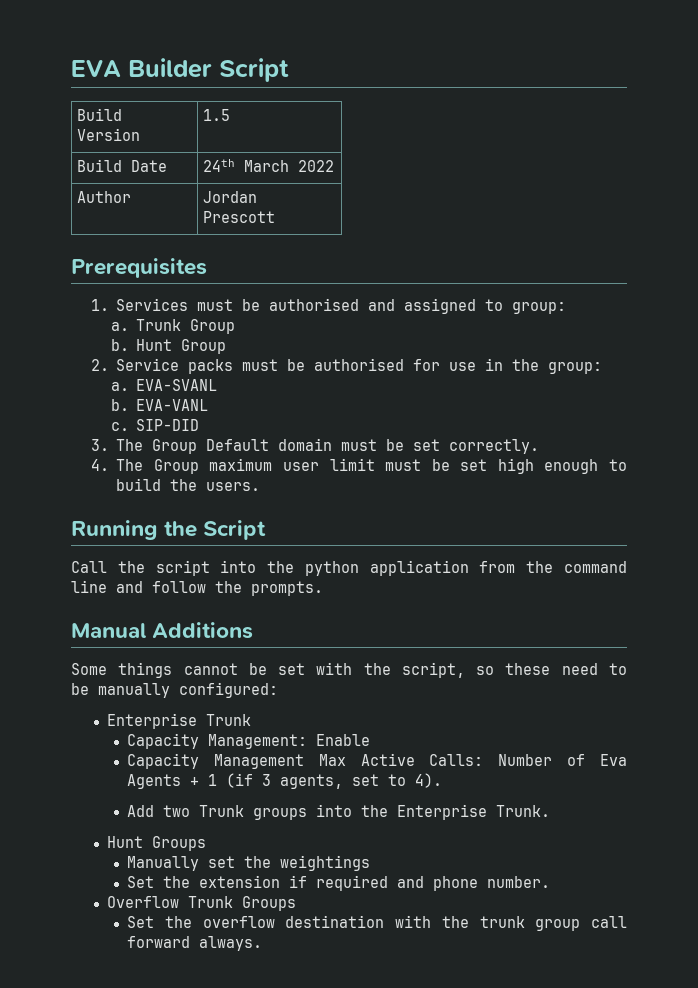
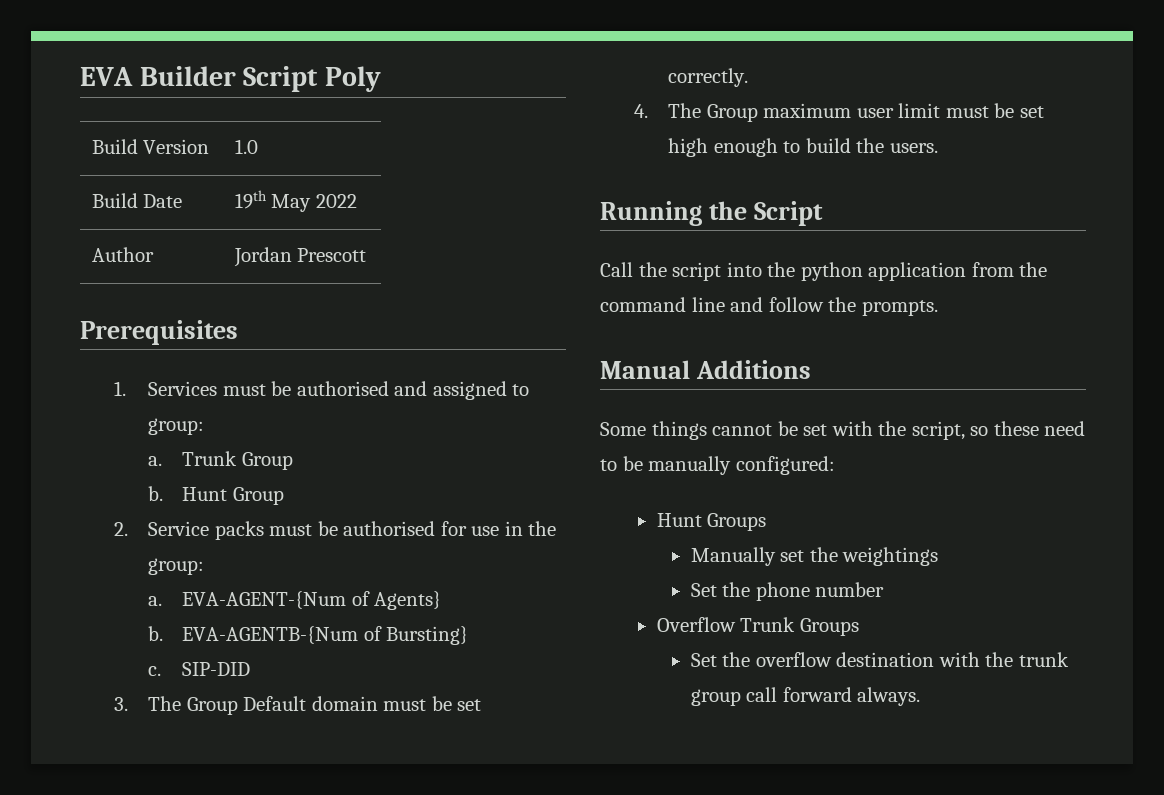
(289, 70) none -> [324,66,381,92] Poly
[203,109,231,121] 1.5 -> [234,139,258,154] 1.0
[203,159,290,172] 24th March -> [234,190,312,212] 19th May
[136,379,218,391] [110,399,209,411] EVA-SVANL // b. EVA-VANL -> [181,591,442,610] [147,626,469,645] EVA-AGENT-{Num of Agents} // b. EVA-AGENTB-{Num of Bursting}
[107,713,252,729] [127,733,371,749] [127,753,627,769] [127,773,443,789] [127,804,551,820] // Enterprise Trunk // Capacity Management: Enable // Capacity Management Max Active Calls: Number of Eva Agents + 1 (if 3 agents, set to 4). // Add two Trunk groups into the Enterprise Trunk. -> (835, 465) none
[199,875,551,891] extension if required and phone number. -> [755,582,885,601] phone number

